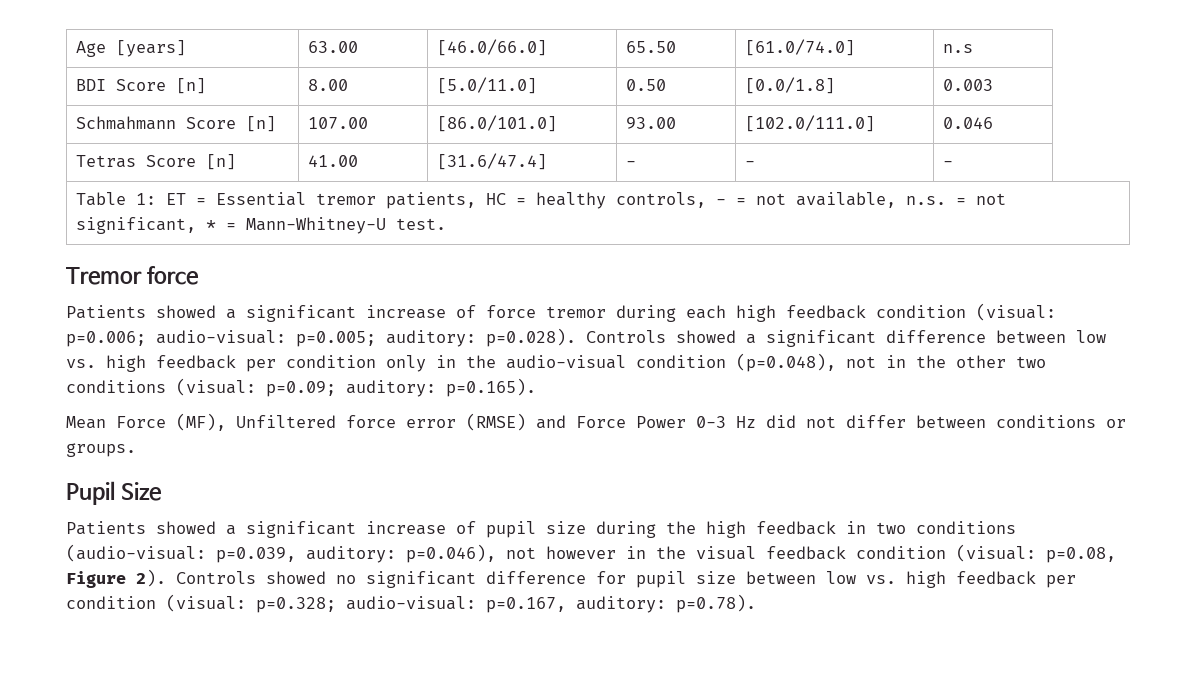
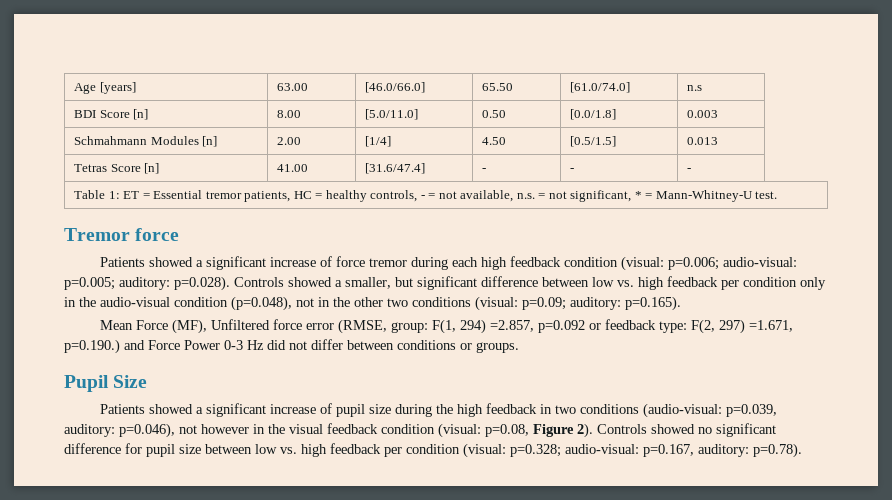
[186,116,277,132] [308,117,369,129] [437,115,558,132] [626,117,677,129] [745,115,876,132] [943,117,994,129] Score [n] | 107.00 | [86.0/101.0] | 93.00 | [102.0/111.0] | 0.046 -> [150,136,218,147] [277,137,302,145] [365,136,392,147] [482,137,507,145] [570,136,617,147] [687,137,719,145] Modules [n] | 2.00 | [1/4] | 4.50 | [0.5/1.5] | 0.013
(756, 339) none -> [345,277,413,289] smaller, but
[466,413,526,431] (RMSE) -> [338,319,794,334] [64,339,120,354] (RMSE, group: F(1, 294) =2.857, p=0.092 or feedback type: F(2, 297) =1.671, p=0.190.)

